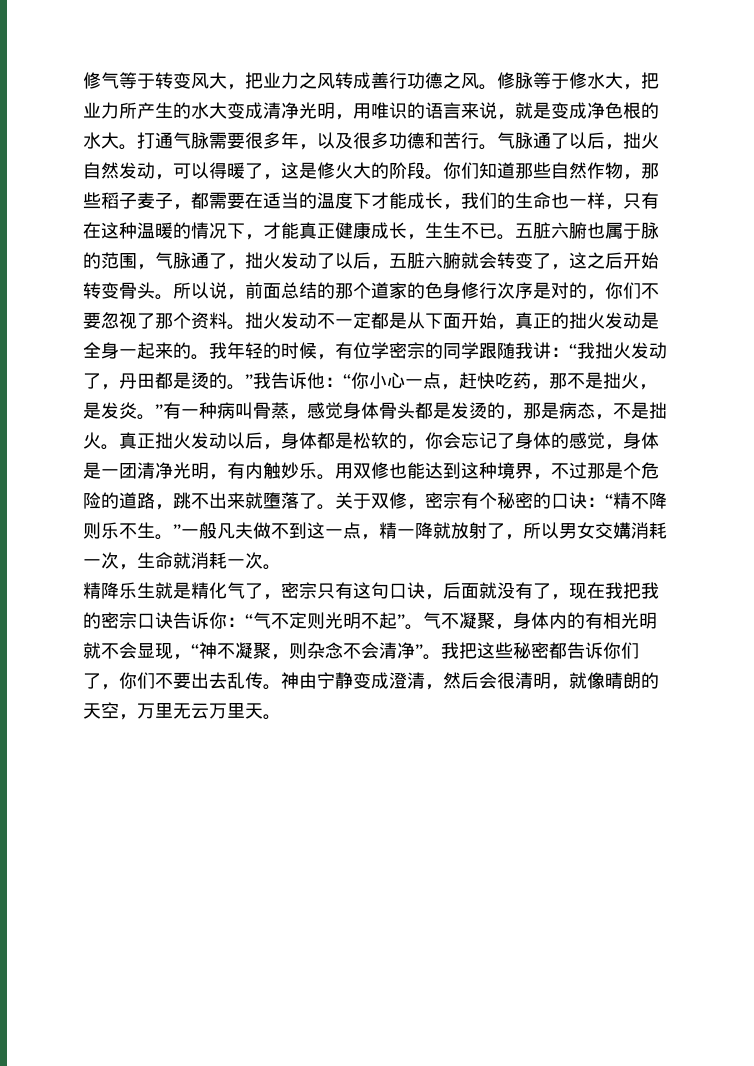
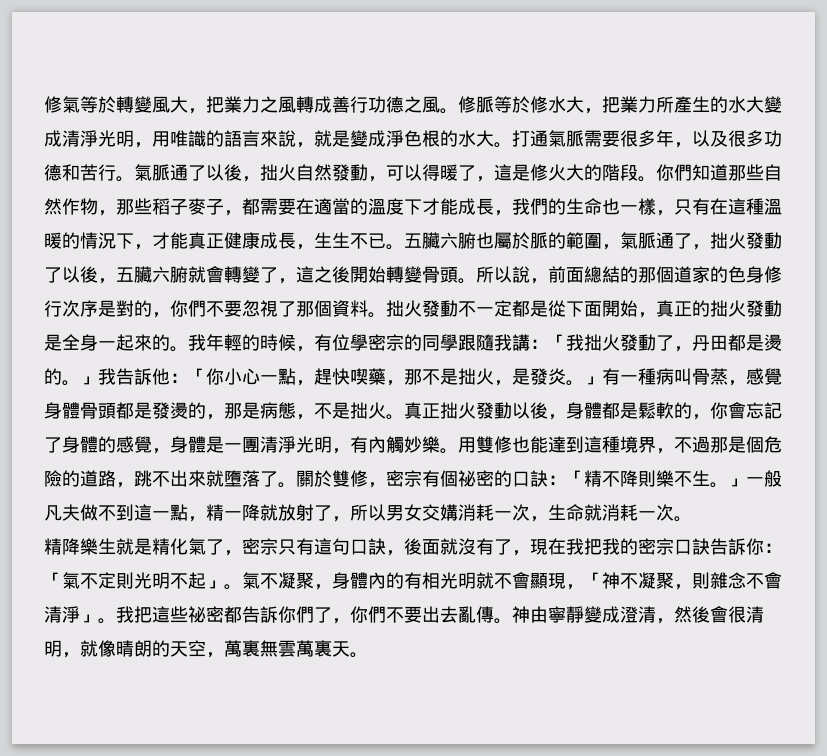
[83,72,659,90] [83,102,605,120] 修气等于转变风大，把业力之风转成善行功德之风。修脉等于修水大，把业力所产生的水大变成清净光明，用唯识的语言来说，就是变成净 -> [44,96,782,114] [44,130,404,148] 修氣等於轉變風大，把業力之風轉成善行功德之風。修脈等於修水大，把業力所產生的水大變成清淨光明，用唯識的語言來說，就是變成淨
[173,132,209,149] 气脉 -> [548,130,584,147] 氣脈
[497,132,605,149] 气脉通了以后 -> [134,164,242,181] 氣脈通了以後
[119,162,155,179] 发动 -> [332,164,368,181] 發動
[281,162,299,179] 这 -> [494,164,512,181] 這
[389,162,479,180] 阶段。你们 -> [602,164,692,182] 階段。你們
[137,192,155,209] 麦 -> [188,198,206,215] 麥
[263,192,335,209] 适当的温 -> [314,198,386,215] 適當的溫
[425,192,497,210] 长，我们 -> [476,198,548,216] 長，我們
[587,192,605,209] 样 -> [638,198,656,215] 樣
[101,222,227,239] 这种温暖的情况 -> [728,198,782,215] [44,232,116,249] 這種溫暖的情況
[389,222,407,239] 长 -> [278,232,296,249] 長
[533,222,659,239] [83,252,659,270] [83,282,371,300] 脏六腑也属于脉的范围，气脉通了，拙火发动了以后，五脏六腑就会转变了，这之后开始转变骨头。所以说，前面总结的那个 -> [422,232,782,250] [44,266,674,284] 臟六腑也屬於脈的範圍，氣脈通了，拙火發動了以後，五臟六腑就會轉變了，這之後開始轉變骨頭。所以說，前面總結的那個
[551,282,659,300] [83,312,209,329] 对的，你们不要忽视了那个资 -> [116,300,350,318] 對的，你們不要忽視了那個資
[281,312,317,329] 发动 -> [422,300,458,317] 發動
[407,312,479,329] 从下面开 -> [548,300,620,317] 從下面開
[605,312,641,329] 发动 -> [746,300,782,317] 發動
[155,342,173,359] 来 -> [134,334,152,351] 來
[245,342,299,359] 轻的时 -> [224,334,278,351] 輕的時
[371,342,389,359] 学 -> [350,334,368,351] 學
[461,342,667,359] [83,372,657,390] [83,402,487,420] 学跟随我讲：“我拙火发动了，丹田都是烫的。”我告诉他：“你小心一点，赶快吃药，那不是拙火，是发炎。”有一种病叫骨蒸，感觉身体骨头都是发烫 -> [440,334,782,352] [44,368,782,386] [44,402,188,419] 學跟隨我講：「我拙火發動了，丹田都是燙的。」我告訴他：「你小心一點，趕快喫藥，那不是拙火，是發炎。」有一種病叫骨蒸，感覺身體骨頭都是發燙
[577,402,595,419] 态 -> [278,402,296,419] 態
[191,432,659,450] [83,462,659,480] [83,492,101,509] 发动以后，身体都是松软的，你会忘记了身体的感觉，身体是一团清净光明，有内触妙乐。用双修也能达到这种境界，不过那是个危险 -> [476,402,782,420] [44,436,782,454] [44,470,62,487] 發動以後，身體都是鬆軟的，你會忘記了身體的感覺，身體是一團清淨光明，有內觸妙樂。用雙修也能達到這種境界，不過那是個危險
[227,492,245,509] 来 -> [188,470,206,487] 來
[335,492,389,509] 关于双 -> [296,470,350,487] 關於雙
[479,492,667,509] [83,522,181,540] 个秘密的口诀：“精不降则乐不生。” -> [440,470,746,488] 個祕密的口訣：「精不降則樂不生。」
[307,522,361,539] 这一点 -> [134,504,188,521] 這一點
[119,582,137,599] 乐 -> [80,538,98,555] 樂
[227,582,245,599] 气 -> [188,538,206,555] 氣
[353,582,659,600] [83,612,441,630] 这句口诀，后面就没有了，现在我把我的密宗口诀告诉你：“气不定则光明不起”。气 -> [314,538,782,556] [44,572,260,590] 這句口訣，後面就沒有了，現在我把我的密宗口訣告訴你：「氣不定則光明不起」。氣
[531,612,567,629] 体内 -> [350,572,386,589] 體內
[119,642,639,660] [83,672,371,690] 会显现，“神不凝聚，则杂念不会清净”。我把这些秘密都告诉你们了，你们不要出去乱传。神由宁静变 -> [512,572,782,590] [44,606,602,624] 會顯現，「神不凝聚，則雜念不會清淨」。我把這些祕密都告訴你們了，你們不要出去亂傳。神由寧靜變
[461,672,497,689] 后会 -> [692,606,728,623] 後會
[137,703,245,719] 万里无云万里 -> [224,640,332,657] 萬裏無雲萬裏

